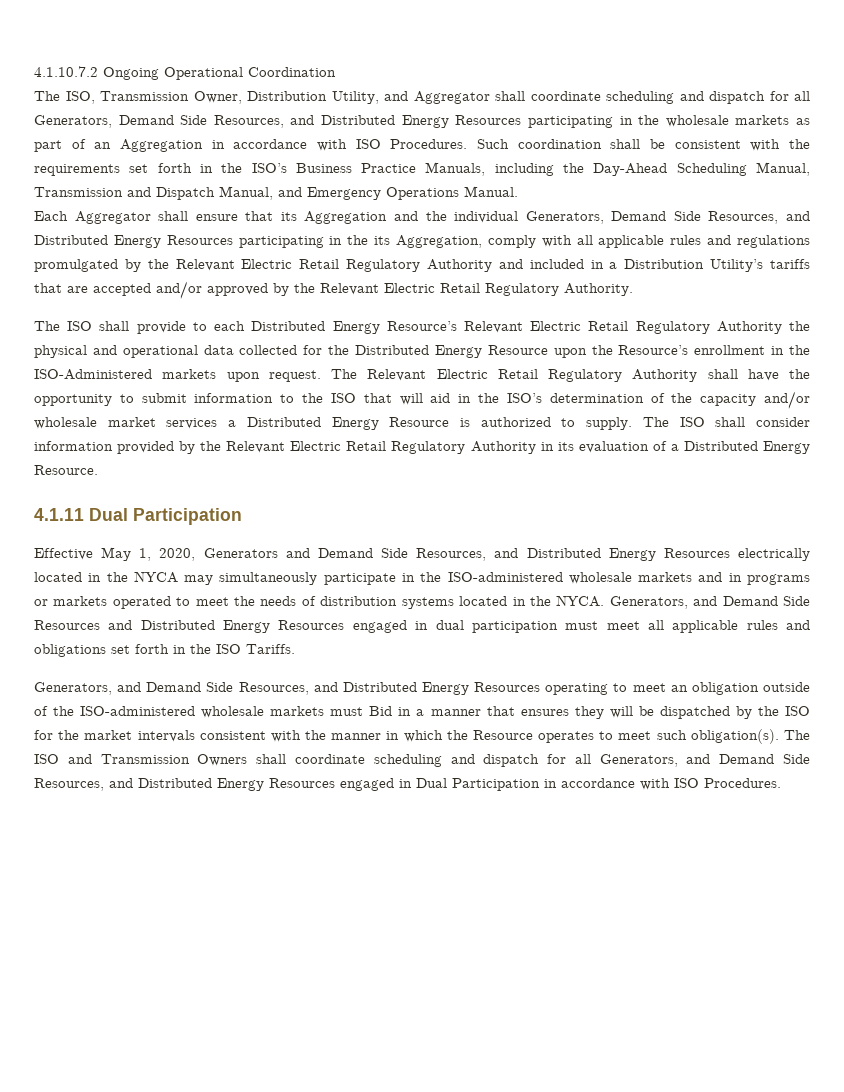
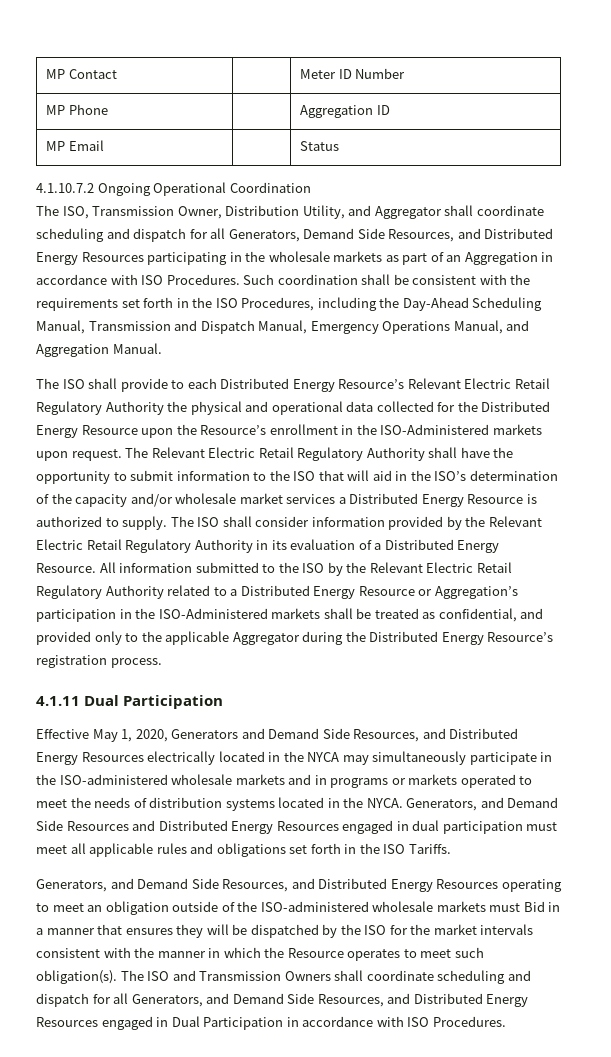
(34, 71) none -> [46,69,117,79] [300,68,406,79] [46,104,108,115] [300,105,390,118] [46,140,104,151] [300,141,340,151] MP Contact | | Meter ID Number // MP Phone | | Aggregation ID // MP Email | | Status //
[251,162,486,176] ISO’s Business Practice Manuals, -> [215,297,315,311] ISO Procedures,
[278,187,302,197] and -> (308, 327) none
[464,186,518,197] [34,211,810,224] [34,235,810,248] [34,259,810,272] [34,281,633,299] Manual. // Each Aggregator shall ensure that its Aggregation and the individual Generators, Demand Side Resources, and Distributed Energy Resources participating in the its Aggregation, comply with all applicable rules and regulations promulgated by the Relevant Electric Retail Regulatory Authority and included in a Distribution Utility’s tariffs that are accepted and/or approved by the Relevant Electric Retail Regulatory Authority. -> [453,320,530,334] [36,343,162,357] Manual, and Aggregation Manual.
(98, 470) none -> [99,562,512,576] [36,585,518,599] [36,608,544,622] [36,631,554,645] [36,655,162,668] All information submitted to the ISO by the Relevant Electric Retail Regulatory Authority related to a Distributed Energy Resource or Aggregation’s participation in the ISO-Administered markets shall be treated as confidential, and provided only to the applicable Aggregator during the Distributed Energy Resource’s registration process.

